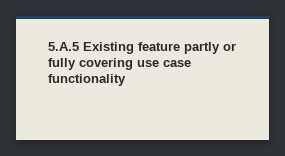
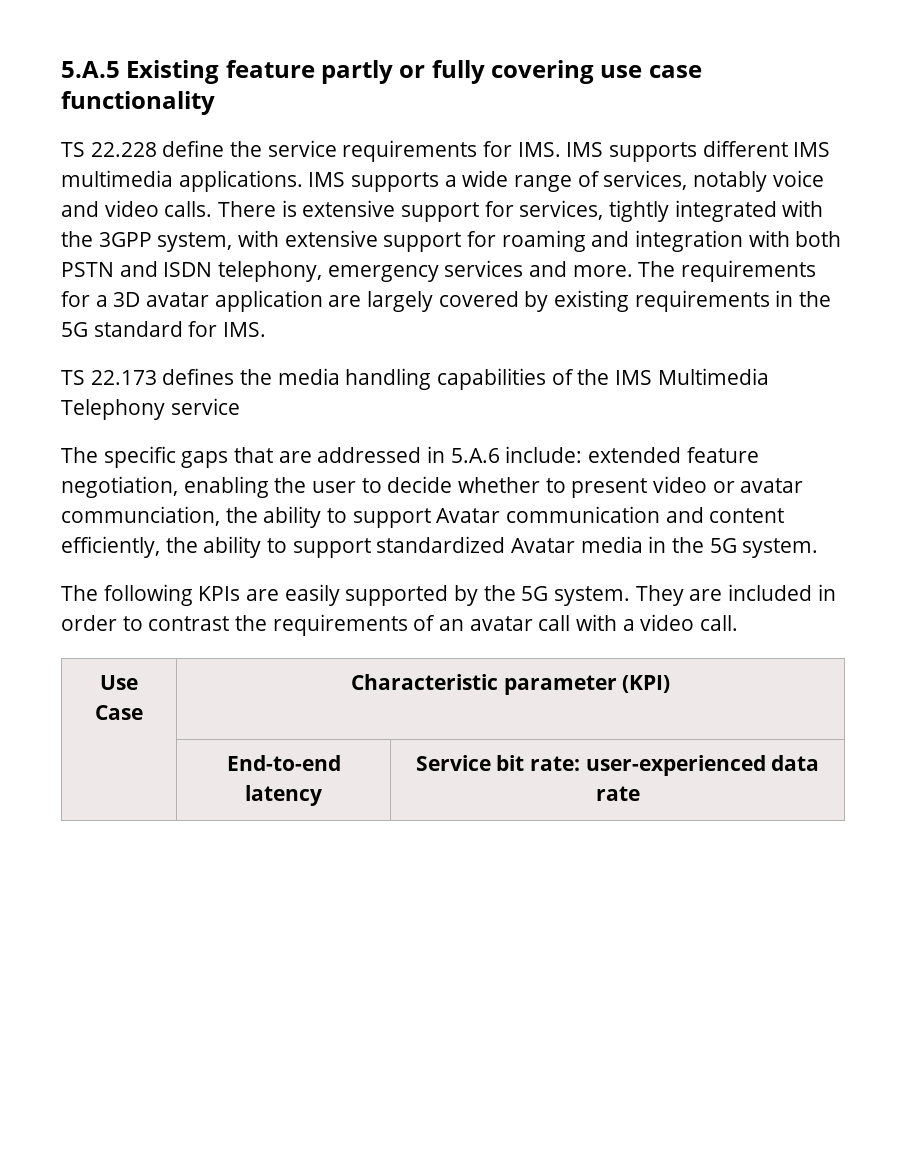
(126, 80) none -> [61,140,831,162] [61,170,824,192] [61,200,824,222] [61,230,842,252] [61,260,817,282] [61,290,832,312] [61,321,267,337] [61,368,769,390] [61,398,240,420] [61,446,759,468] [61,476,804,498] [61,506,785,528] [61,536,819,558] [61,584,836,606] [61,614,739,636] [100,675,138,690] [95,705,143,720] [350,674,671,695] [226,755,341,771] [244,785,322,806] [415,755,820,776] [595,786,640,801] // TS 22.228 define the service requirements for IMS. IMS supports different IMS multimedia applications. IMS supports a wide range of services, notably voice and video calls. There is extensive support for services, tightly integrated with the 3GPP system, with extensive support for roaming and integration with both PSTN and ISDN telephony, emergency services and more. The requirements for a 3D avatar application are largely covered by existing requirements in the 5G standard for IMS. // TS 22.173 defines the media handling capabilities of the IMS Multimedia Telephony service // The specific gaps that are addressed in 5.A.6 include: extended feature negotiation, enabling the user to decide whether to present video or avatar communciation, the ability to support Avatar communication and content efficiently, the ability to support standardized Avatar media in the 5G system. // The following KPIs are easily supported by the 5G system. They are included in order to contrast the requirements of an avatar call with a video call. // Use Case | Characteristic parameter (KPI) // | End-to-end latency | Service bit rate: user-experienced data rate

